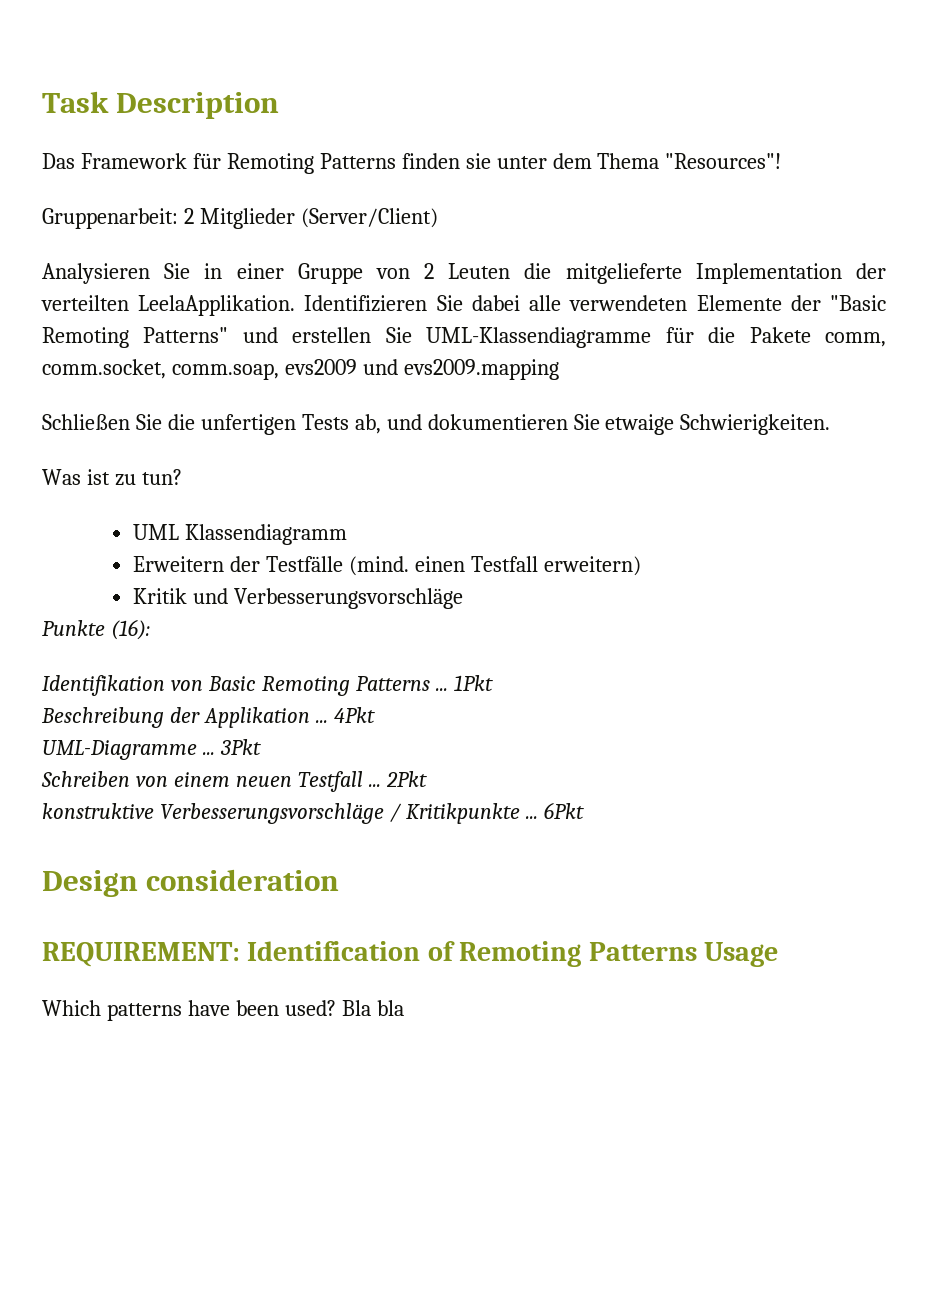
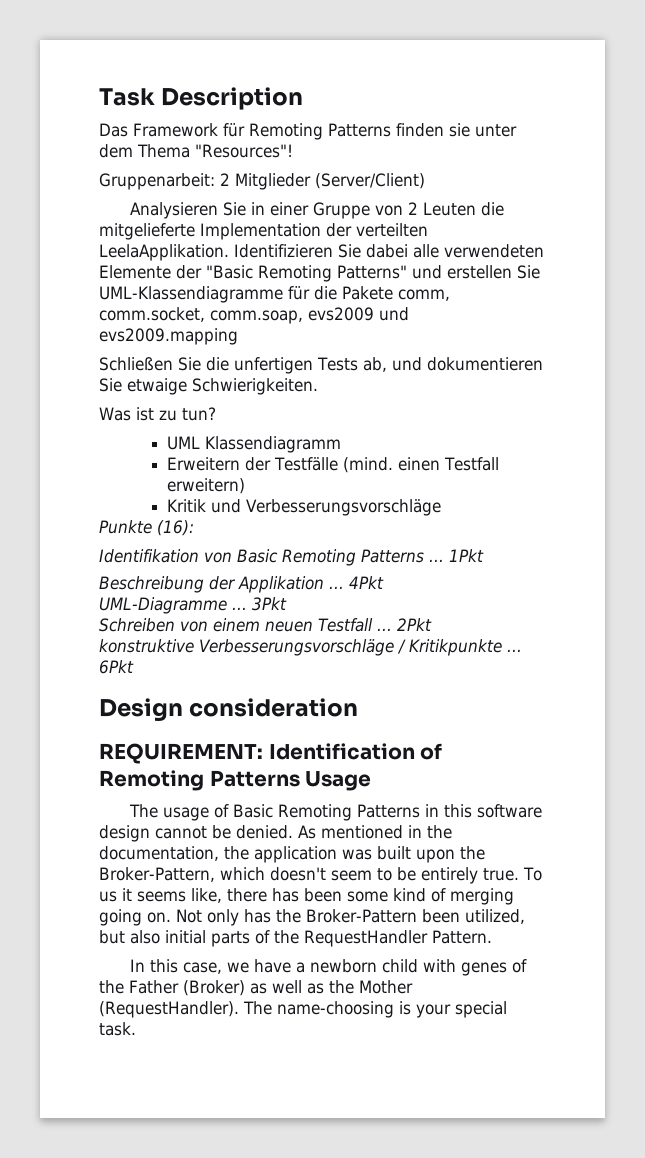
[42,1000,404,1021] Which patterns have been used? Bla bla -> [129,804,543,821] [99,825,452,842] [99,846,485,863] [99,867,542,884] [99,888,514,905] [99,909,525,926] [99,930,492,947] [130,959,528,976] [99,980,413,996] [99,1001,507,1018] [99,1022,136,1036] The usage of Basic Remoting Patterns in this software design cannot be denied. As mentioned in the documentation, the application was built upon the Broker-Pattern, which doesn't seem to be entirely true. To us it seems like, there has been some kind of merging going on. Not only has the Broker-Pattern been utilized, but also initial parts of the RequestHandler Pattern. // In this case, we have a newborn child with genes of the Father (Broker) as well as the Mother (RequestHandler). The name-choosing is your special task.

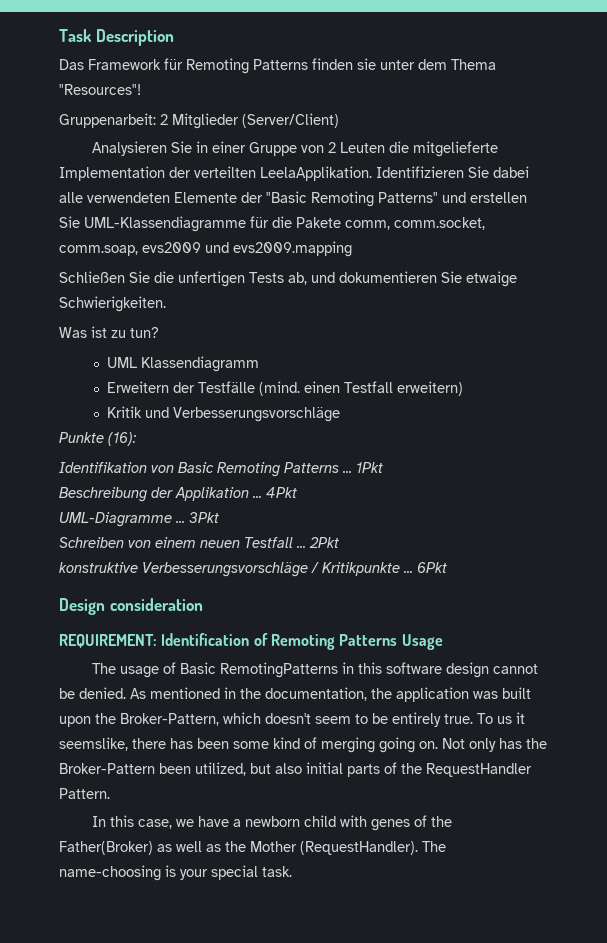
[278,804,421,821] Remoting Patterns -> [220,662,339,678] RemotingPatterns
[137,888,222,903] seems like, -> [59,737,128,751] seemslike,
[129,980,245,996] Father (Broker) -> [59,841,153,855] Father(Broker)

